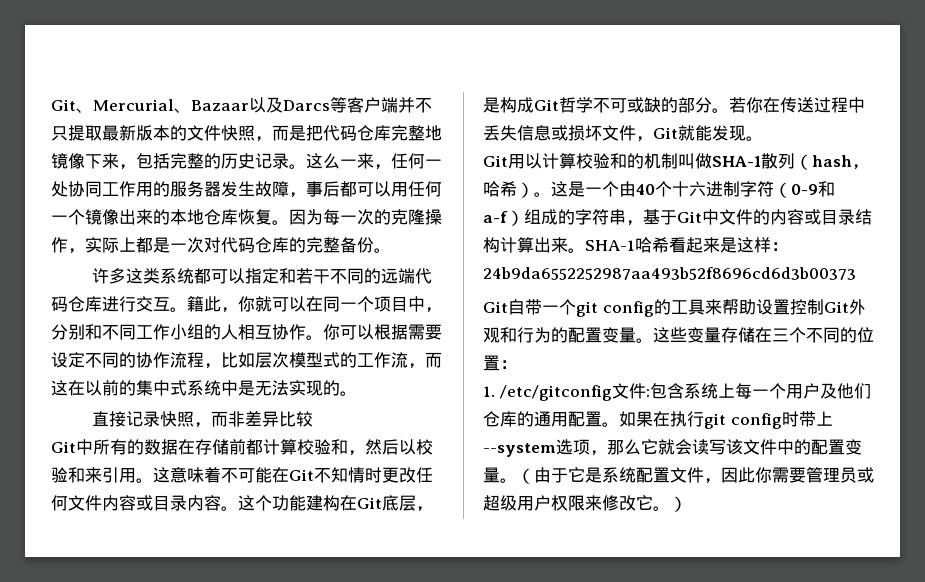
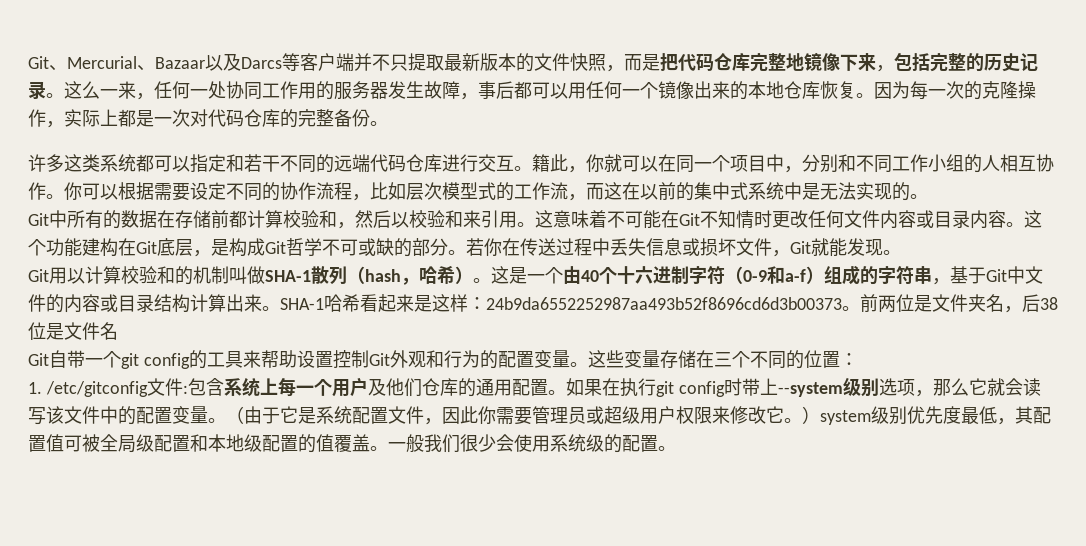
[92,411,314,428] // 直接记录快照，而非差异比较 -> (928, 196) none
(856, 273) none -> [842,294,1058,313] [28,322,118,340] 。前两位是文件夹名，后38位是文件名
(556, 450) none -> [842,377,879,397] 级别
(687, 504) none -> [820,406,1051,425] [28,434,676,453] system级别优先度最低，其配置值可被全局级配置和本地级配置的值覆盖。一般我们很少会使用系统级的配置。

